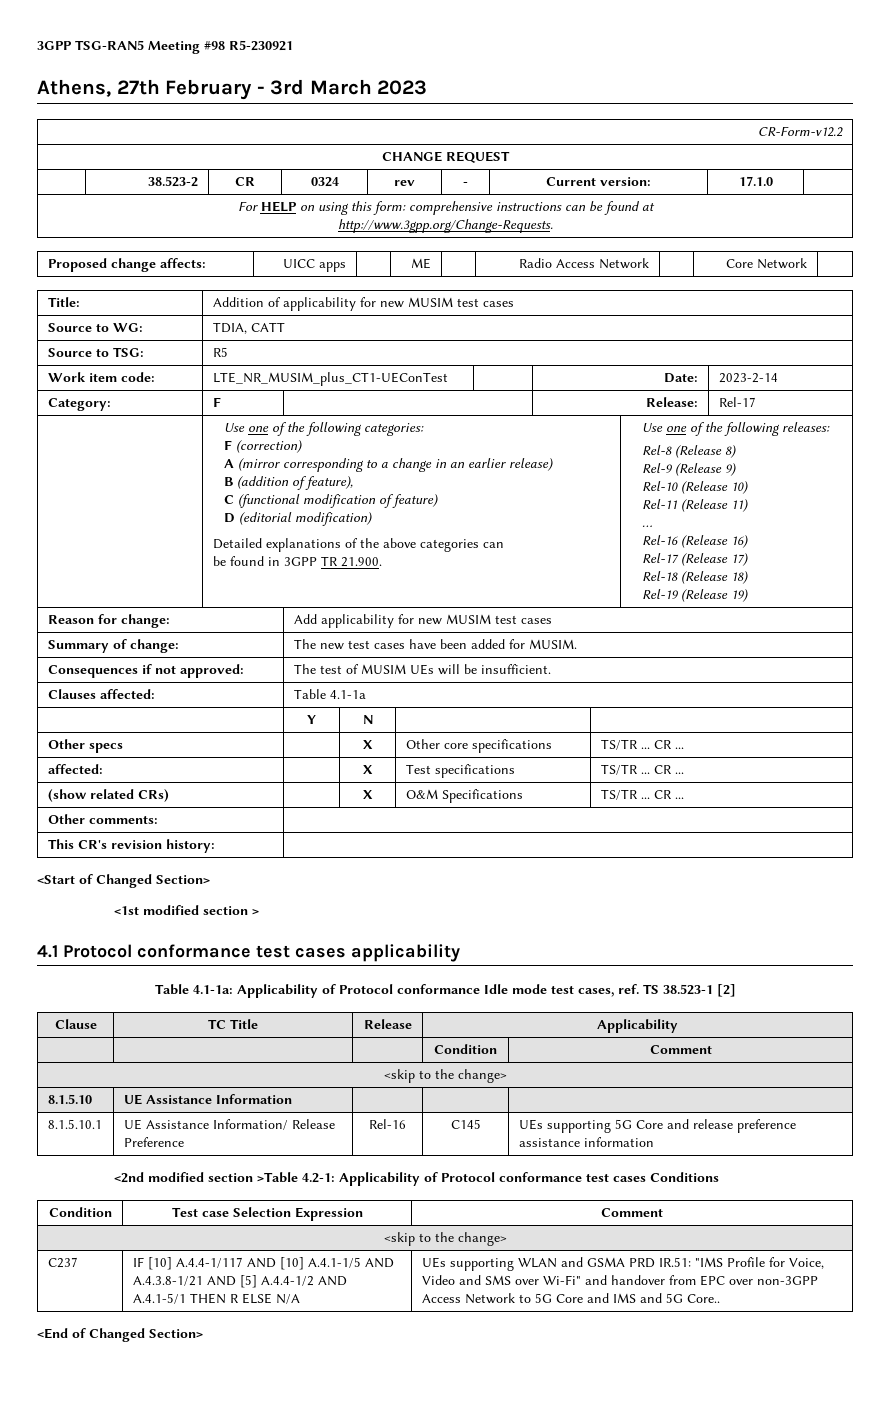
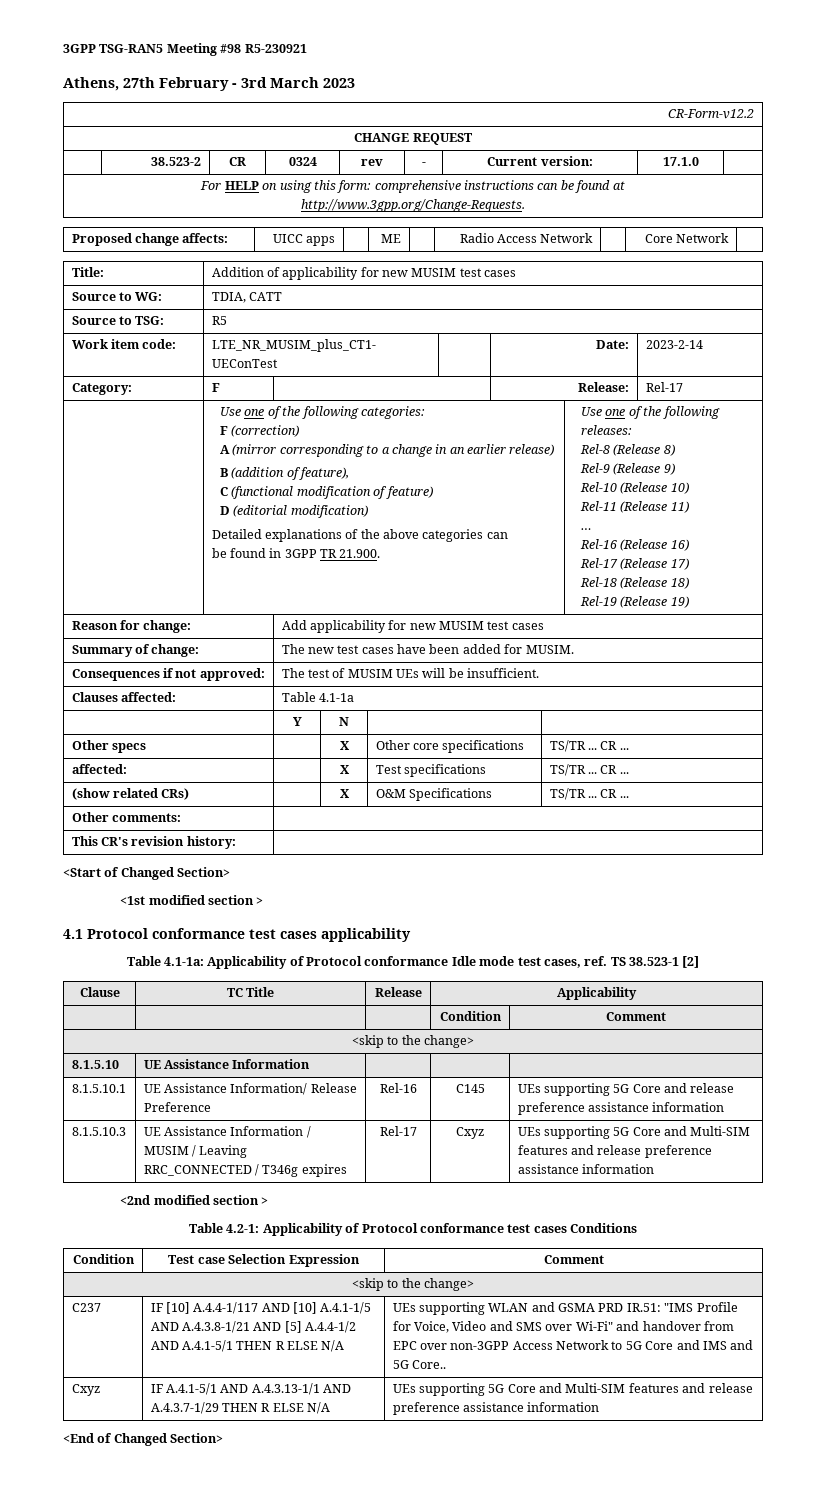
(654, 1142) none -> [71,1127,126,1136] [143,1126,311,1138] [143,1145,248,1158] [143,1164,347,1177] [379,1126,417,1136] [456,1127,484,1139] [517,1126,751,1139] [517,1145,712,1158] [517,1164,654,1174] // 8.1.5.10.3 | UE Assistance Information / MUSIM / Leaving RRC_CONNECTED / T346g expires | Rel-17 | Cxyz | UEs supporting 5G Core and Multi-SIM features and release preference assistance information
[257,1172,299,1183] >Table -> [261,1197,269,1205] [189,1223,223,1233] > // Table
(720, 1298) none -> [71,1384,100,1396] [150,1383,352,1395] [150,1402,331,1414] [392,1383,753,1396] [392,1402,600,1415] // Cxyz | IF A.4.1-5/1 AND A.4.3.13-1/1 AND A.4.3.7-1/29 THEN R ELSE N/A | UEs supporting 5G Core and Multi-SIM features and release preference assistance information

